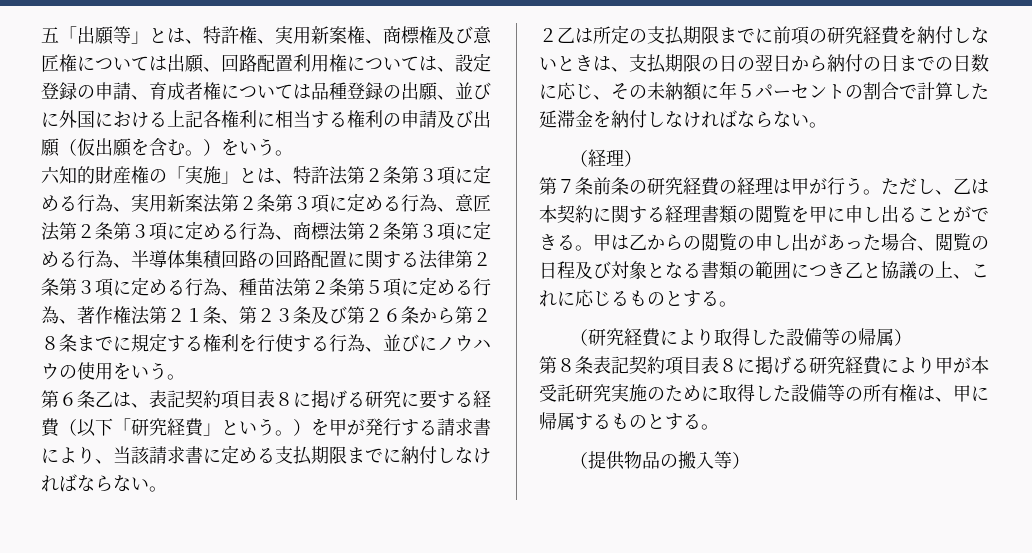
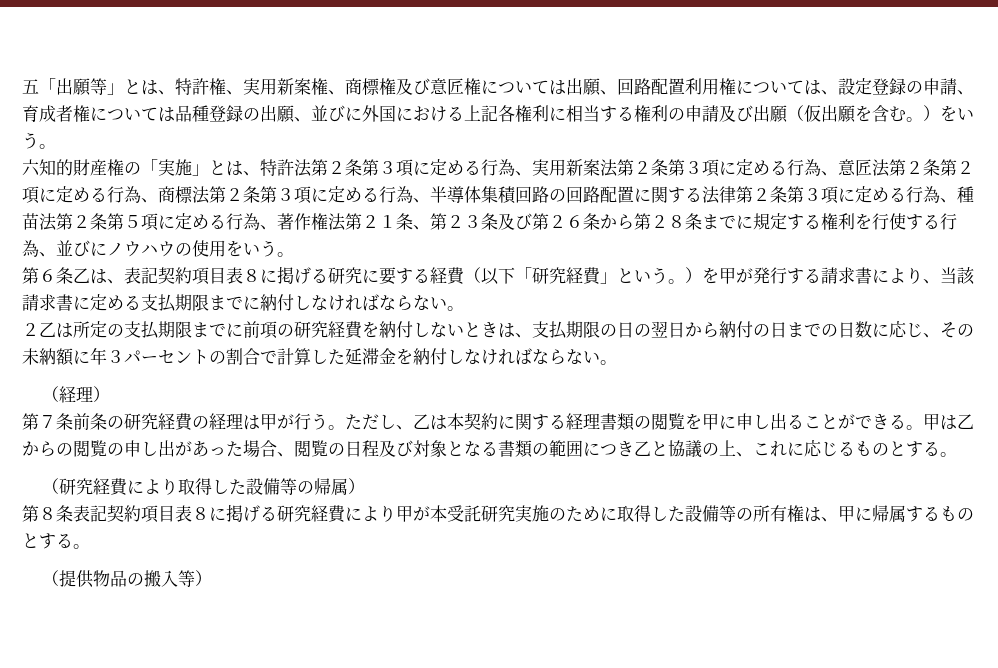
[131,224,149,238] ３ -> [957,161,974,174] ２
[737,84,755,98] ５ -> [107,350,124,363] ３

